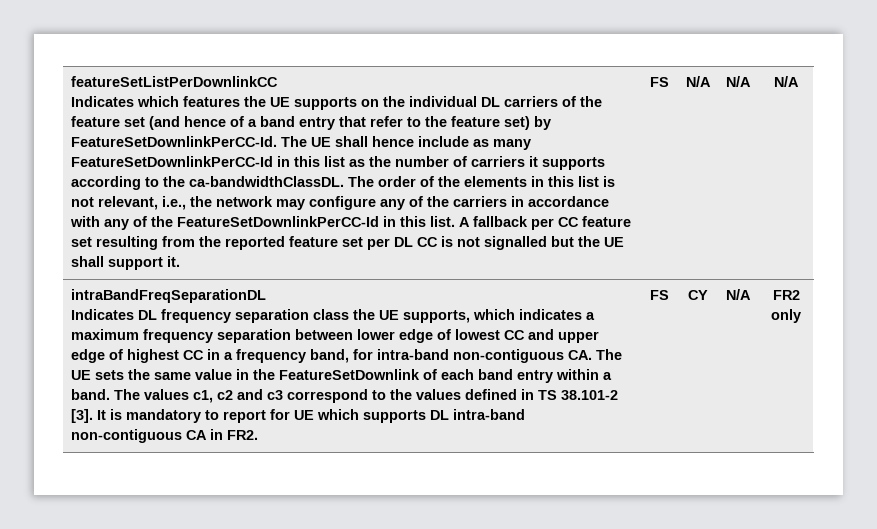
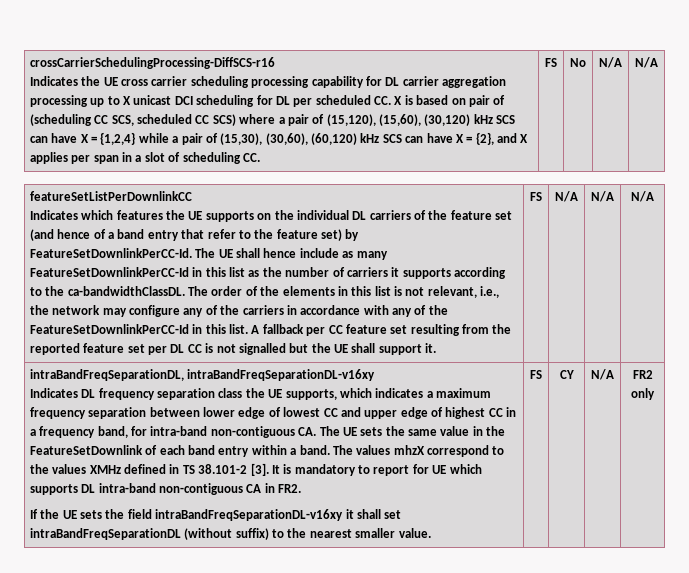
(70, 81) none -> [29,57,275,69] [29,76,507,88] [29,95,506,107] [29,114,516,126] [29,132,529,145] [29,152,260,164] [545,58,557,67] [570,58,586,67] [599,57,622,68] [635,57,658,68] crossCarrierSchedulingProcessing-DiffSCS-r16 // Indicates the UE cross carrier scheduling processing capability for DL carrier aggregation processing up to X unicast DCI scheduling for DL per scheduled CC. X is based on pair of (scheduling CC SCS, scheduled CC SCS) where a pair of (15,120), (15,60), (30,120) kHz SCS can have X = {1,2,4} while a pair of (15,30), (30,60), (60,120) kHz SCS can have X = {2}, and X applies per span in a slot of scheduling CC. | FS | No | N/A | N/A //
[70,289,266,303] intraBandFreqSeparationDL -> [29,369,376,381] intraBandFreqSeparationDL, intraBandFreqSeparationDL-v16xy
[192,389,283,403] c1, c2 and c3 -> [393,445,425,455] mhzX
(461, 394) none -> [89,465,121,474] XMHz
(258, 435) none -> [29,509,402,521] [29,528,431,540] // If the UE sets the field intraBandFreqSeparationDL-v16xy it shall set intraBandFreqSeparationDL (without suffix) to the nearest smaller value.

